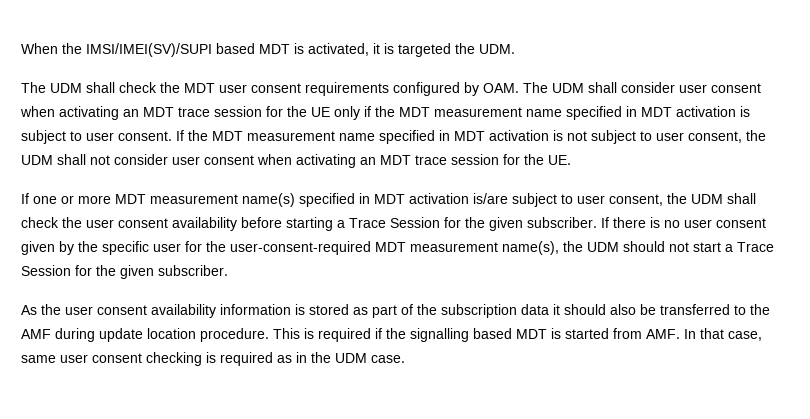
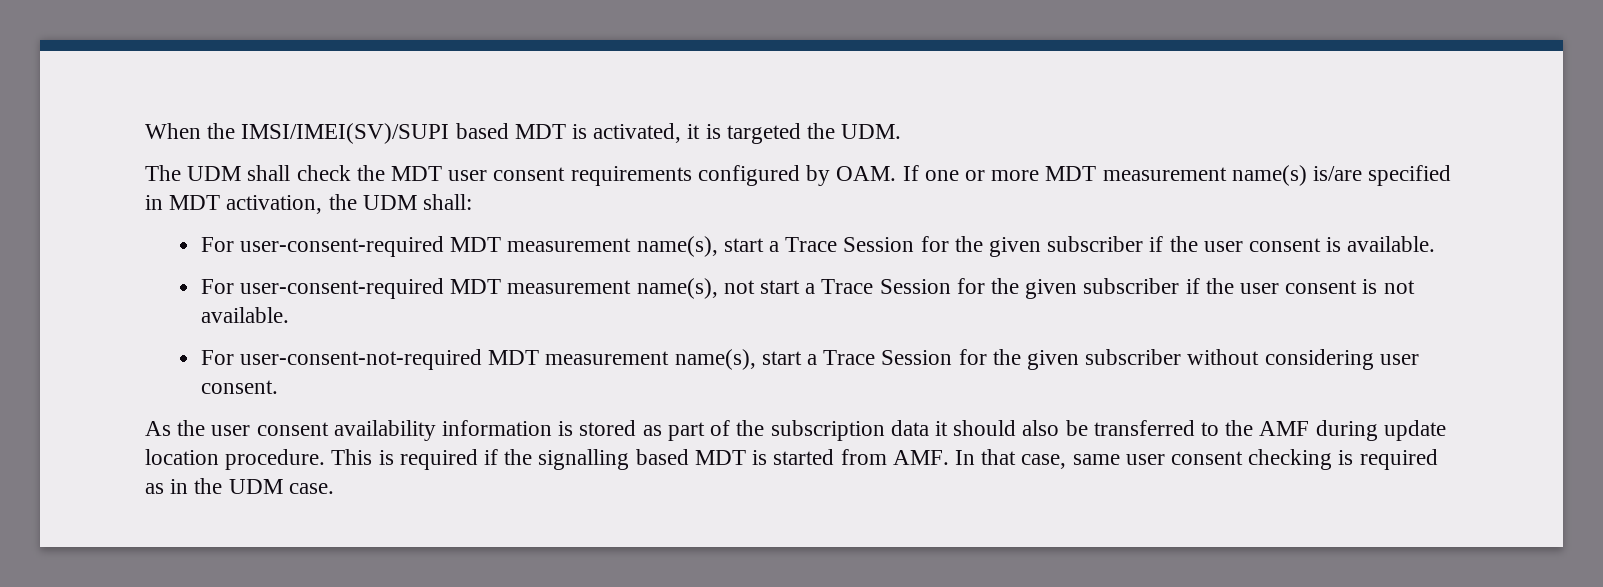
[523,82,761,93] [20,106,750,120] [21,130,766,144] [21,154,571,168] The UDM shall consider user consent when activating an MDT trace session for the UE only if the MDT measurement name specified in MDT activation is subject to user consent. If the MDT measurement name specified in MDT activation is not subject to user consent, the UDM shall not consider user consent when activating an MDT trace session for the UE. // -> (897, 173) none
[299,193,756,207] [21,217,766,231] [21,241,665,255] specified in MDT activation is/are subject to user consent, the UDM shall check the user consent availability before starting a Trace Session for the given subscriber. If there is no user consent given by the specific user for the user-consent-required MDT measurement name(s), the UDM should -> [1312,165,1452,186] [145,194,473,214] [200,236,1436,257] [200,278,718,299] is/are specified in MDT activation, the UDM shall: // For user-consent-required MDT measurement name(s), start a Trace Session for the given subscriber if the user consent is available. // For user-consent-required MDT measurement name(s),
[158,265,228,276] subscriber. -> [1083,278,1415,294] [200,307,289,323] [200,349,1419,370] [200,380,278,394] subscriber if the user consent is not available. // For user-consent-not-required MDT measurement name(s), start a Trace Session for the given subscriber without considering user consent.

